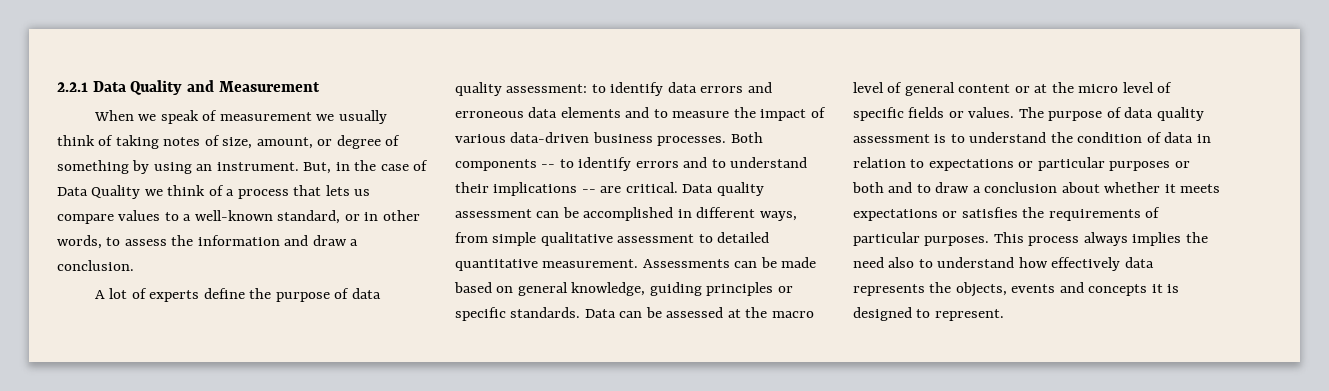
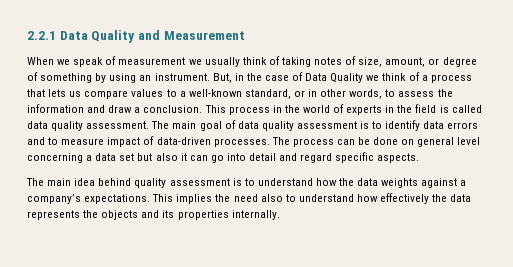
[94,288,381,302] [455,82,772,96] [455,107,826,121] [455,132,763,146] [455,157,808,171] [455,182,764,196] [455,207,797,221] [455,232,770,246] [455,257,817,271] [454,282,793,296] [455,307,814,321] [853,82,1173,96] [853,107,1103,121] // A lot of experts define the purpose of data quality assessment: to identify data errors and erroneous data elements and to measure the impact of various data-driven business processes. Both components -- to identify errors and to understand their implications -- are critical. Data quality assessment can be accomplished in different ways, from simple qualitative assessment to detailed quantitative measurement. Assessments can be made based on general knowledge, guiding principles or specific standards. Data can be assessed at the macro level of general content or at the micro level of specific fields or values. The purpose -> [204,104,482,115] [27,121,222,131] This process in the world of experts in the field is called data quality assessment. The main goal
[969,132,1211,143] [853,157,1190,171] [852,182,1221,193] [853,207,1161,221] [853,232,1128,246] understand the condition of data in relation to expectations or particular purposes or both and to draw a conclusion about whether it meets expectations or satisfies the requirements of particular purposes. This process always -> [385,120,479,131] [27,136,481,147] [27,152,420,163] [26,178,467,188] [27,194,174,204] identify data errors and to measure impact of data-driven processes. The process can be done on general level concerning a data set but also it can go into detail and regard specific aspects. // The main idea behind quality assessment is to understand how the data weights against a company’s expectations. This
(1121, 264) none -> [432,194,448,202] the
[955,282,1180,297] [853,307,1004,321] objects, events and concepts it is designed to represent. -> [101,210,280,220] objects and its properties internally.

